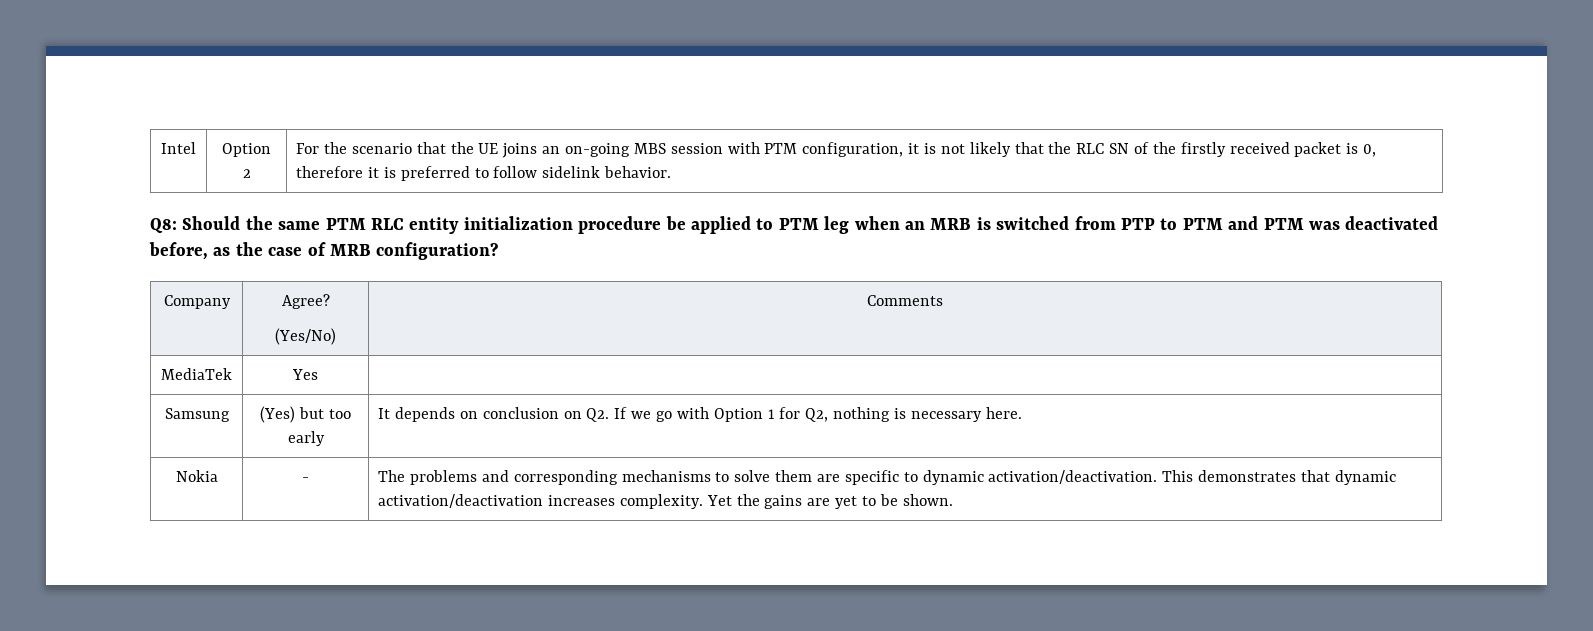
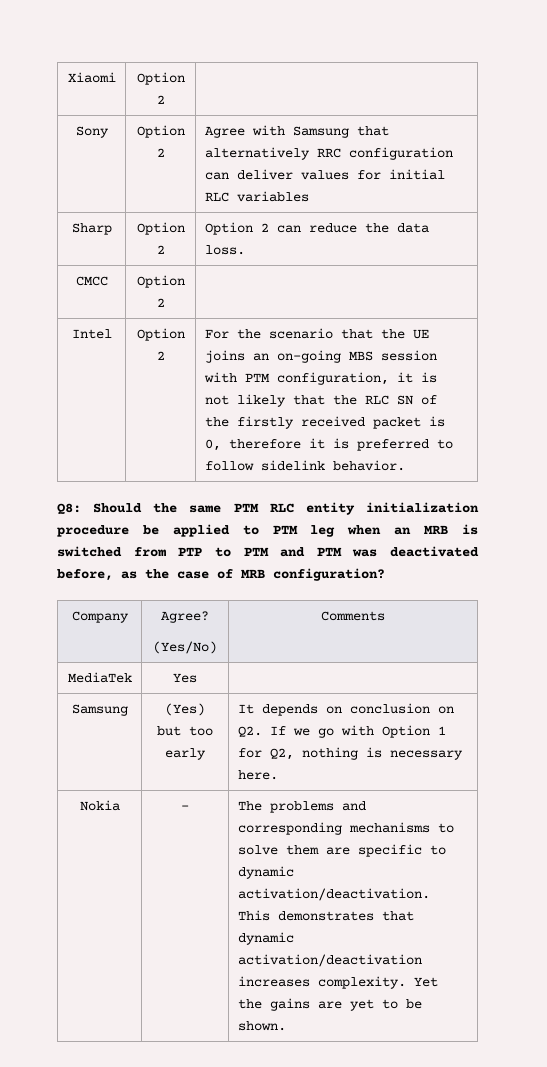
(161, 148) none -> [67,72,116,83] [136,72,185,85] [156,95,165,104] [75,126,109,138] [136,125,185,138] [156,148,165,157] [204,125,389,138] [204,147,453,160] [204,169,445,180] [204,191,309,202] [71,223,112,235] [136,222,185,235] [156,245,165,254] [204,222,429,235] [204,245,245,255] [75,276,108,286] [136,275,185,288] [156,298,165,307] Xiaomi | Option 2 | // Sony | Option 2 | Agree with Samsung that alternatively RRC configuration can deliver values for initial RLC variables // Sharp | Option 2 | Option 2 can reduce the data loss. // CMCC | Option 2 | //

